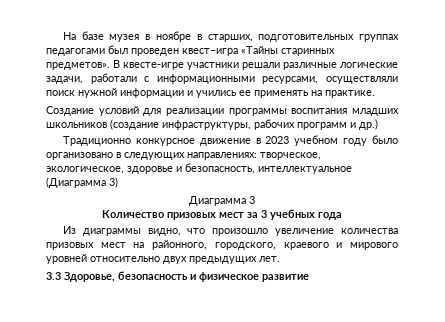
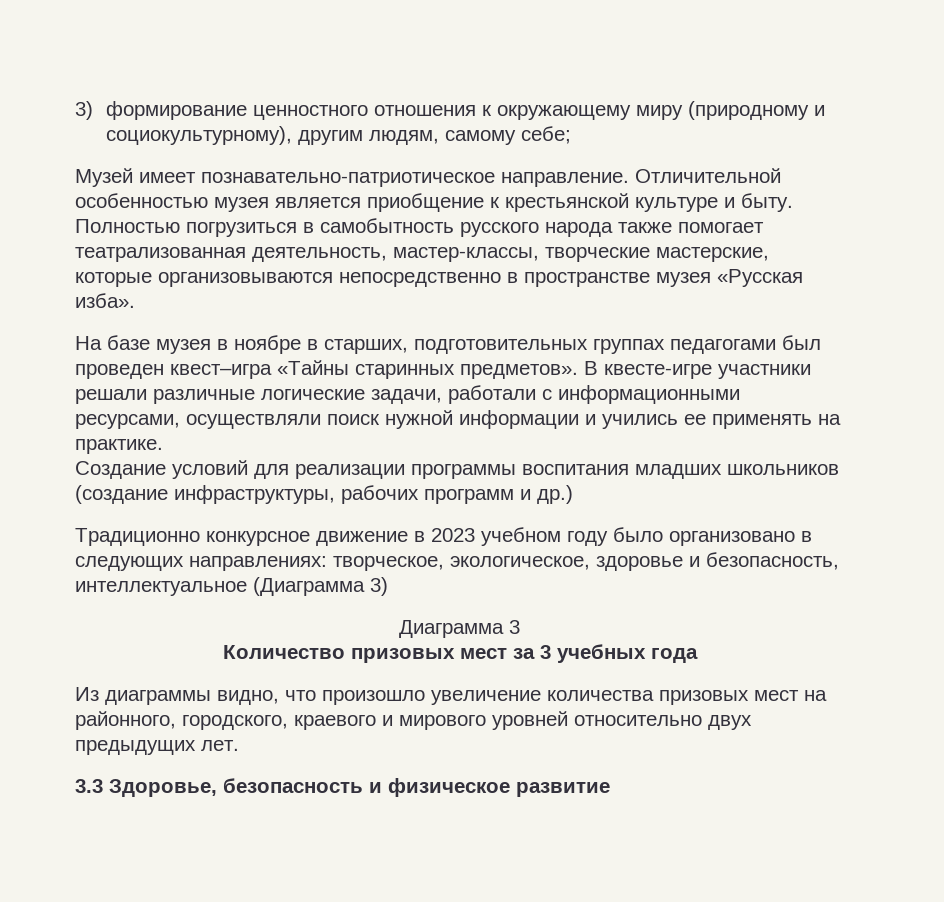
(62, 36) none -> [75,101,825,120] [105,126,571,145] [75,168,781,187] [75,193,793,212] [75,218,764,237] [75,247,769,262] [75,269,803,287] [75,293,135,308] 3) формирование ценностного отношения к окружающему миру (природному и социокультурному), другим людям, самому себе; // Музей имеет познавательно-патриотическое направление. Отличительной особенностью музея является приобщение к крестьянской культуре и быту. Полностью погрузиться в самобытность русского народа также помогает театрализованная деятельность, мастер-классы, творческие мастерские, которые организовываются непосредственно в пространстве музея «Русская изба». //

